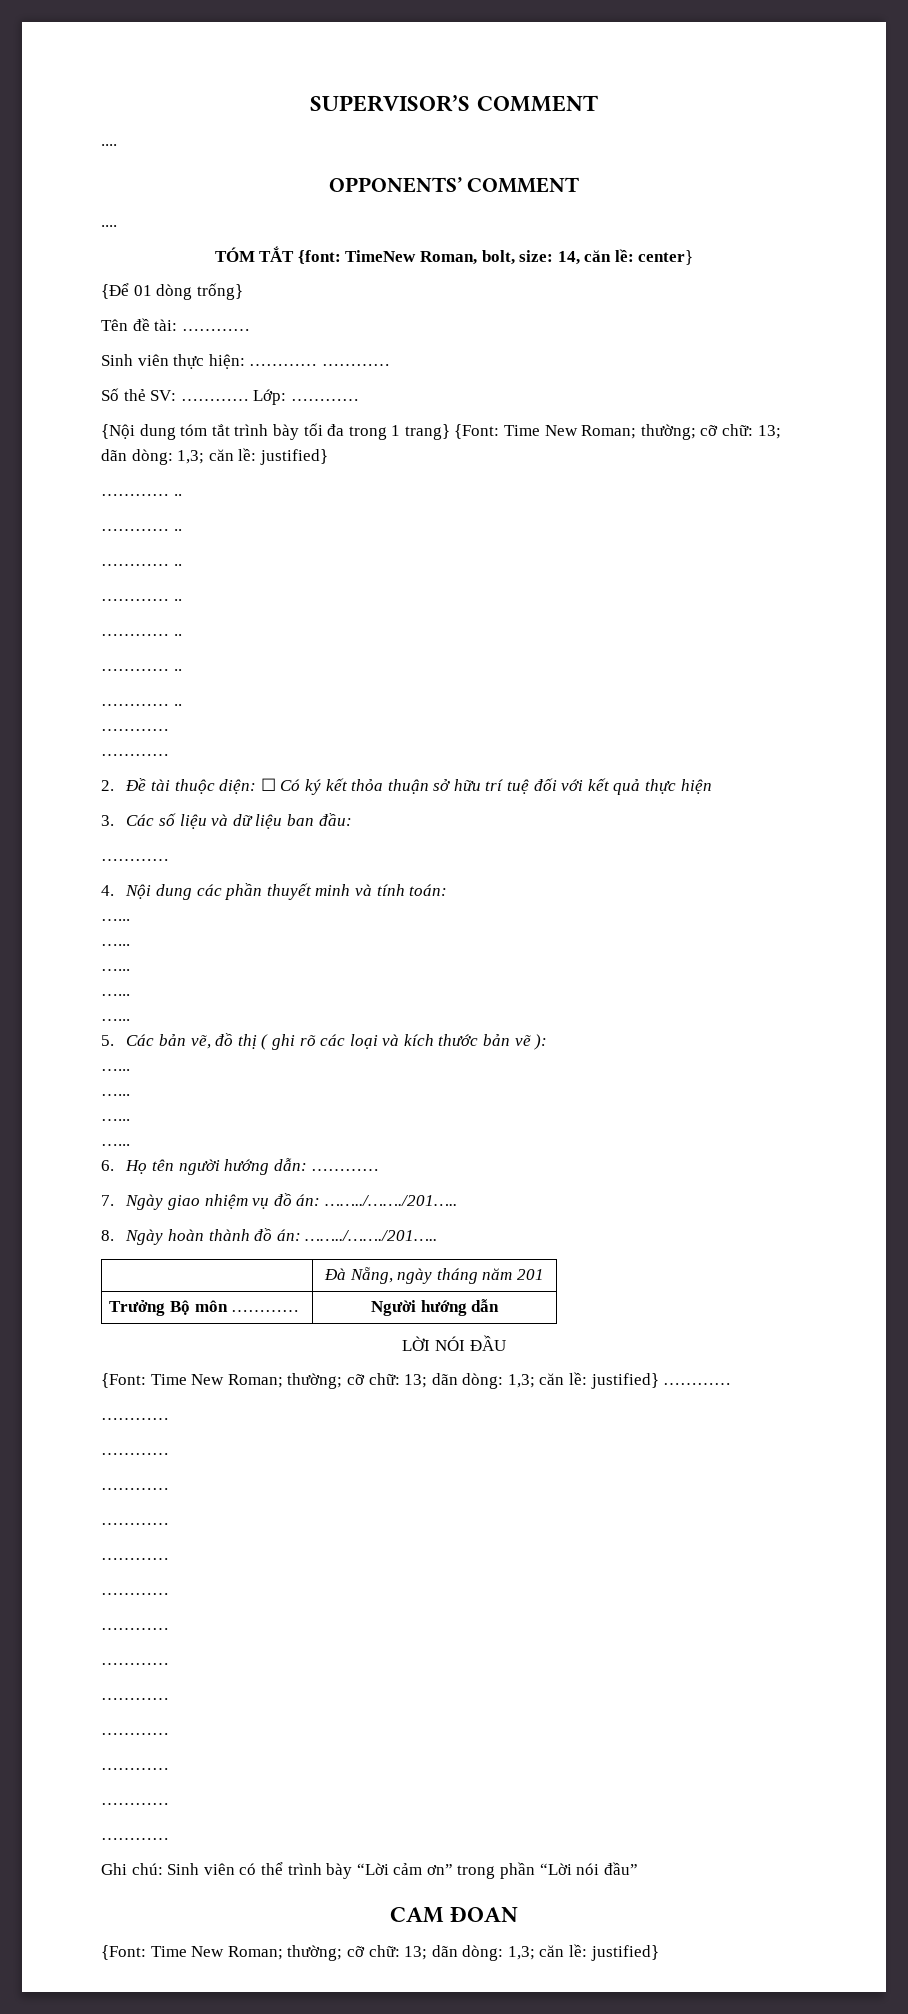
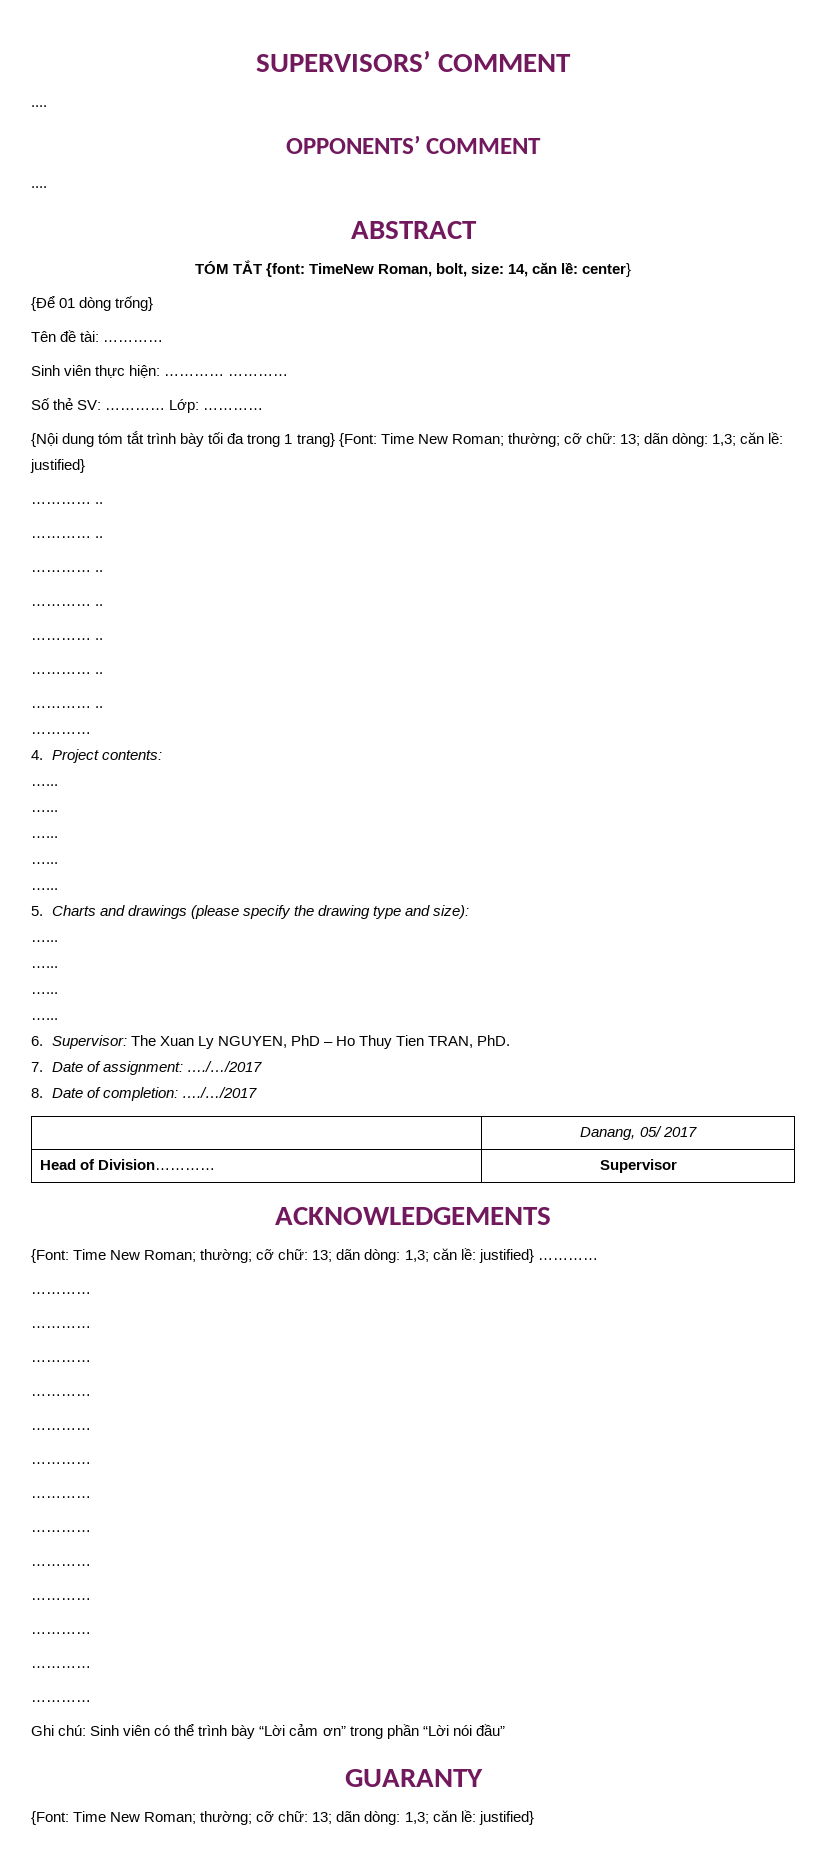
[310,95,471,112] SUPERVISOR’S -> [256,50,431,72] SUPERVISORS’
(117, 226) none -> [350,221,477,239] // ABSTRACT
[101,754,169,756] [101,778,712,795] [101,813,352,829] [101,859,169,861] [101,883,448,900] ………… // 2. Đề tài thuộc diện: ☐ Có ký kết thỏa thuận sở hữu trí tuệ đối với kết quả thực hiện // 3. Các số liệu và dữ liệu ban đầu: // ………… // 4. Nội dung các phần thuyết minh và tính toán: -> [31,749,162,763] 4. Project contents:
[126,1033,548,1050] Các bản vẽ, đồ thị ( ghi rõ các loại và kích thước bản vẽ ): -> [51,905,470,919] Charts and drawings (please specify the drawing type and size):
[125,1158,380,1175] [101,1193,457,1210] [101,1228,438,1245] [324,1267,544,1284] [109,1300,300,1316] [370,1299,500,1316] [402,1335,506,1351] Họ tên người hướng dẫn: ………… // 7. Ngày giao nhiệm vụ đồ án: ……../……./201….. // 8. Ngày hoàn thành đồ án: ……../……./201….. // | Đà Nẵng, ngày tháng năm 201 // Trưởng Bộ môn ………… | Người hướng dẫn // LỜI NÓI ĐẦU -> [51,1035,511,1049] [31,1061,263,1075] [31,1087,258,1101] [580,1126,697,1140] [40,1159,216,1170] [599,1159,677,1173] [275,1207,551,1225] Supervisor: The Xuan Ly NGUYEN, PhD – Ho Thuy Tien TRAN, PhD. // 7. Date of assignment: …./…/2017 // 8. Date of completion: …./…/2017 // | Danang, 05/ 2017 // Head of Division………… | Supervisor // ACKNOWLEDGEMENTS
[389,1906,519,1923] CAM ĐOAN -> [344,1769,483,1787] GUARANTY

